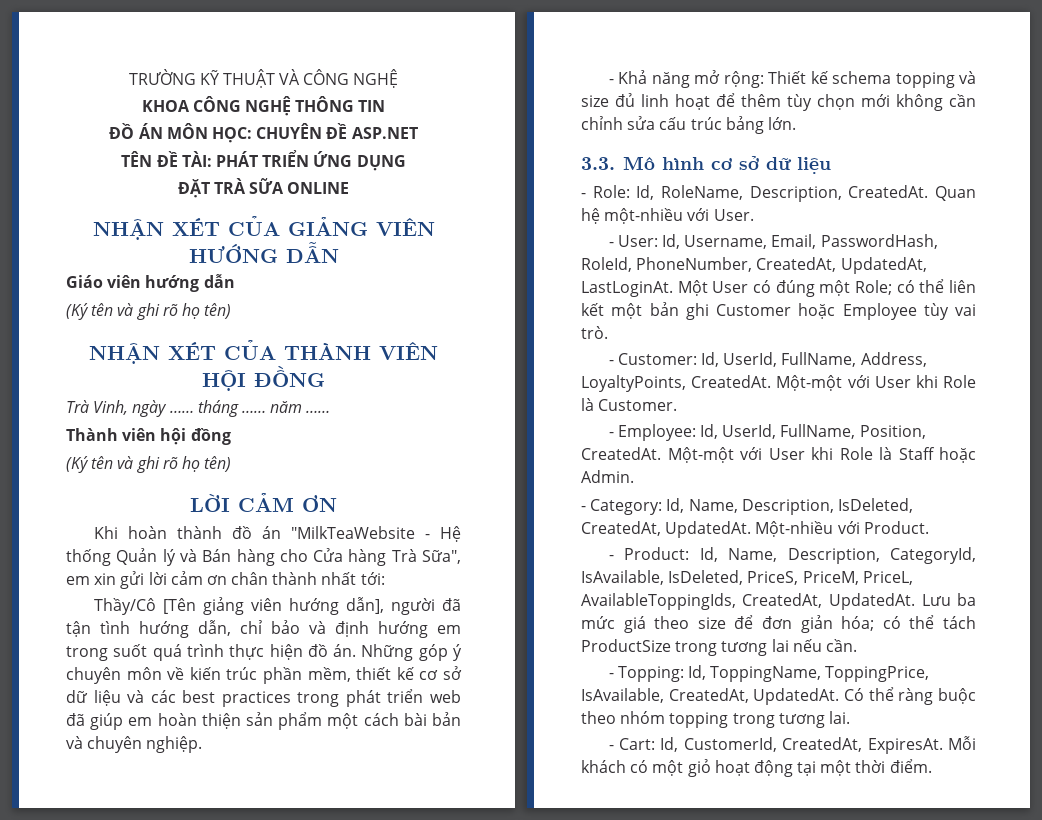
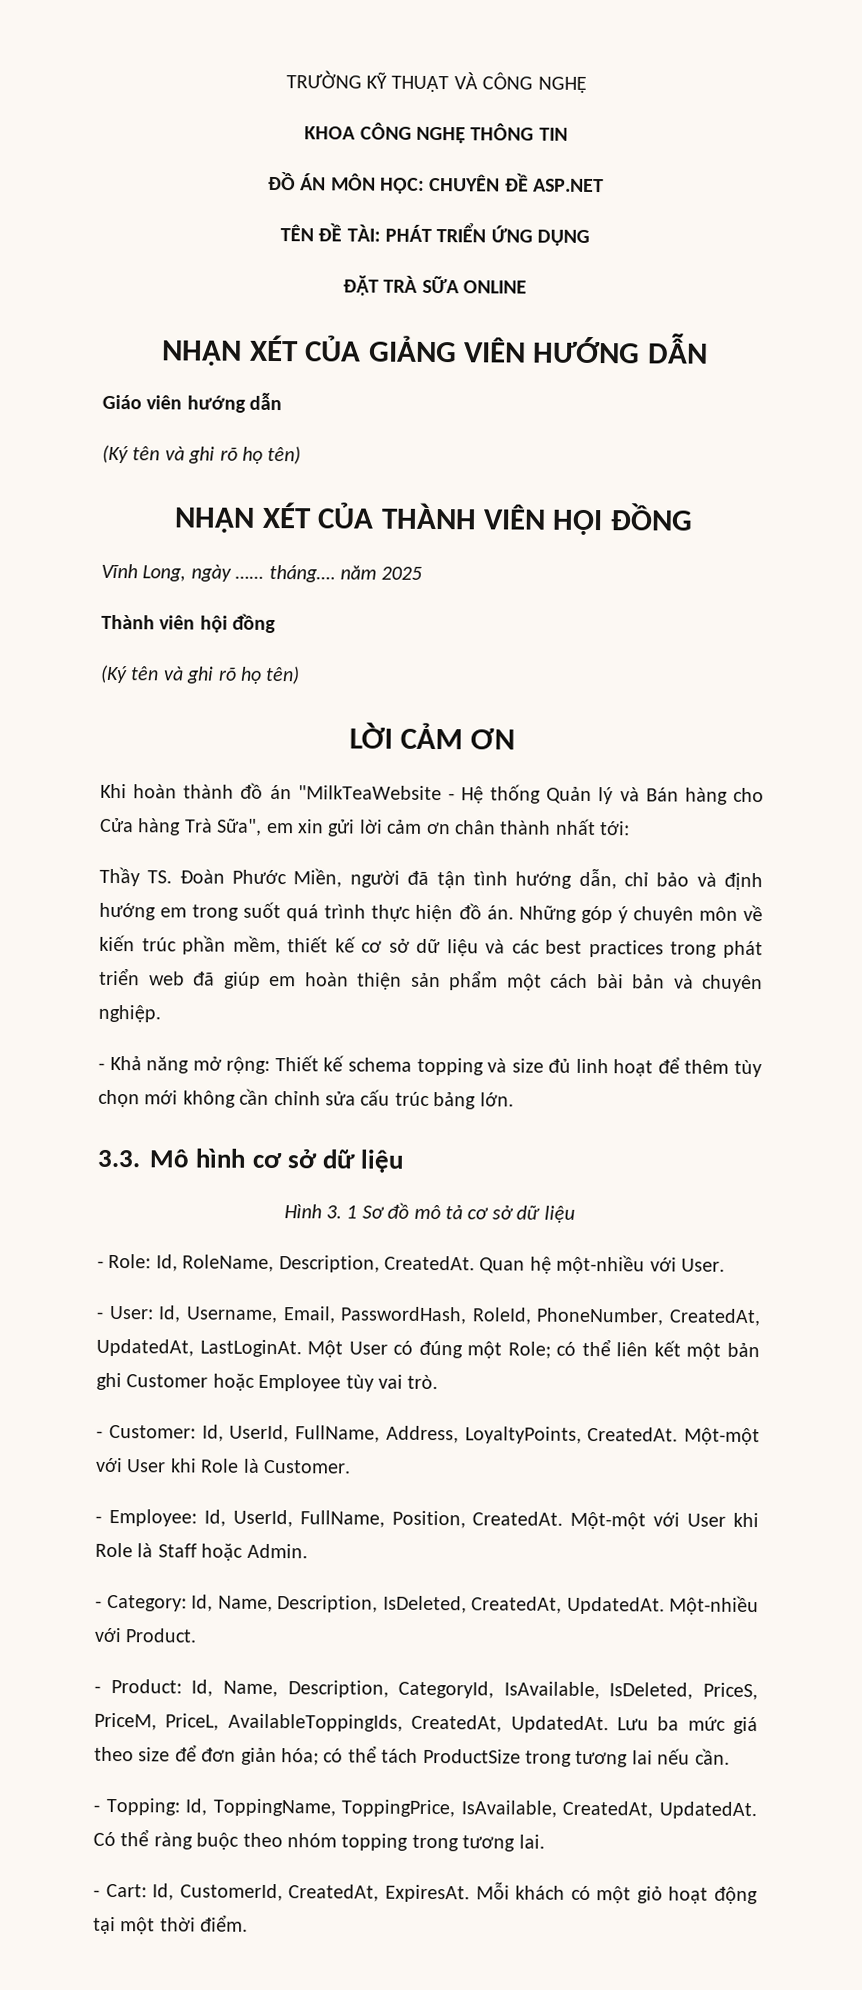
[66,400,331,417] Trà Vinh, ngày …… tháng …… năm …… -> [101,563,423,583] Vĩnh Long, ngày …… tháng…. năm 2025
[93,597,384,615] Thầy/Cô [Tên giảng viên hướng dẫn], -> [99,866,343,888] Thầy TS. Đoàn Phước Miền,
(831, 165) none -> [283,1202,575,1223] // Hình 3. 1 Sơ đồ mô tả cơ sở dữ liệu

